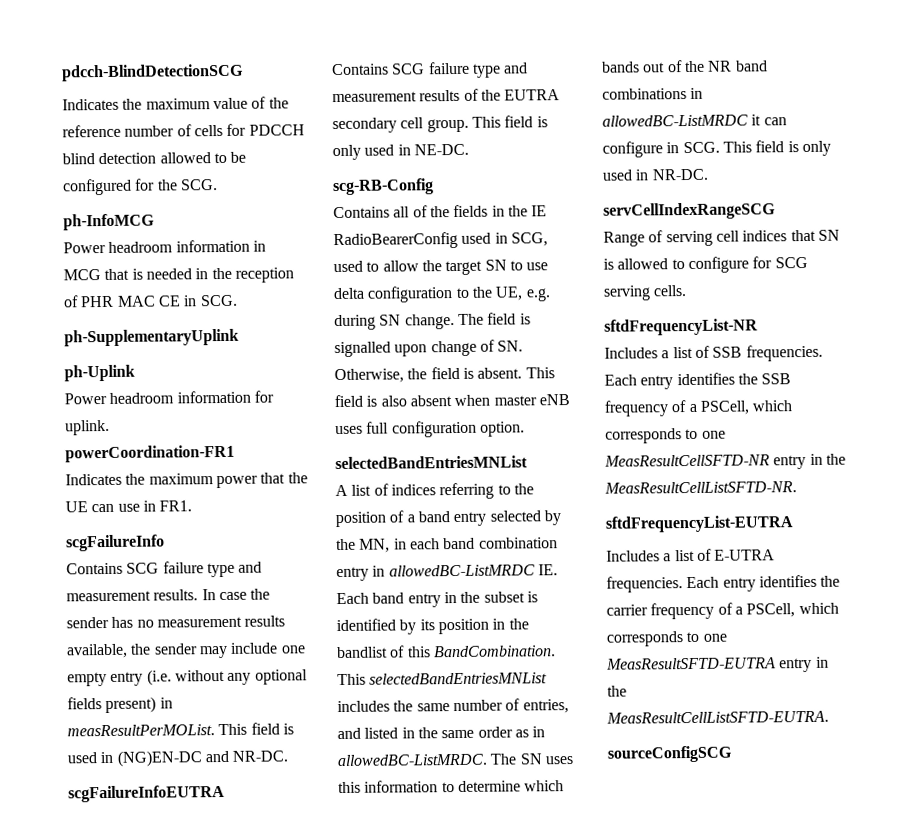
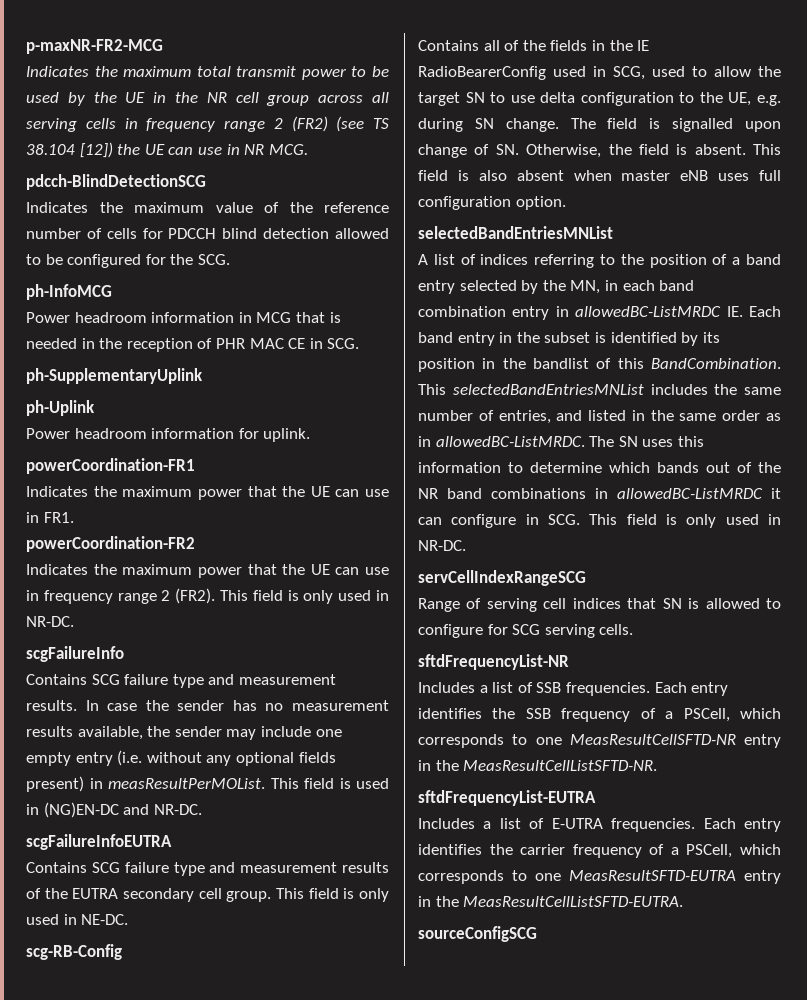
(62, 72) none -> [26,39,163,54] [26,66,389,80] [26,92,390,106] [26,116,389,132] [26,142,308,158] p-maxNR-FR2-MCG // Indicates the maximum total transmit power to be used by the UE in the NR cell group across all serving cells in frequency range 2 (FR2) (see TS 38.104 [12]) the UE can use in NR MCG. //
(193, 506) none -> [26,536,195,552] [26,564,389,578] [26,588,389,604] [26,616,74,627] // powerCoordination-FR2 // Indicates the maximum power that the UE can use in frequency range 2 (FR2). This field is only used in NR-DC.

